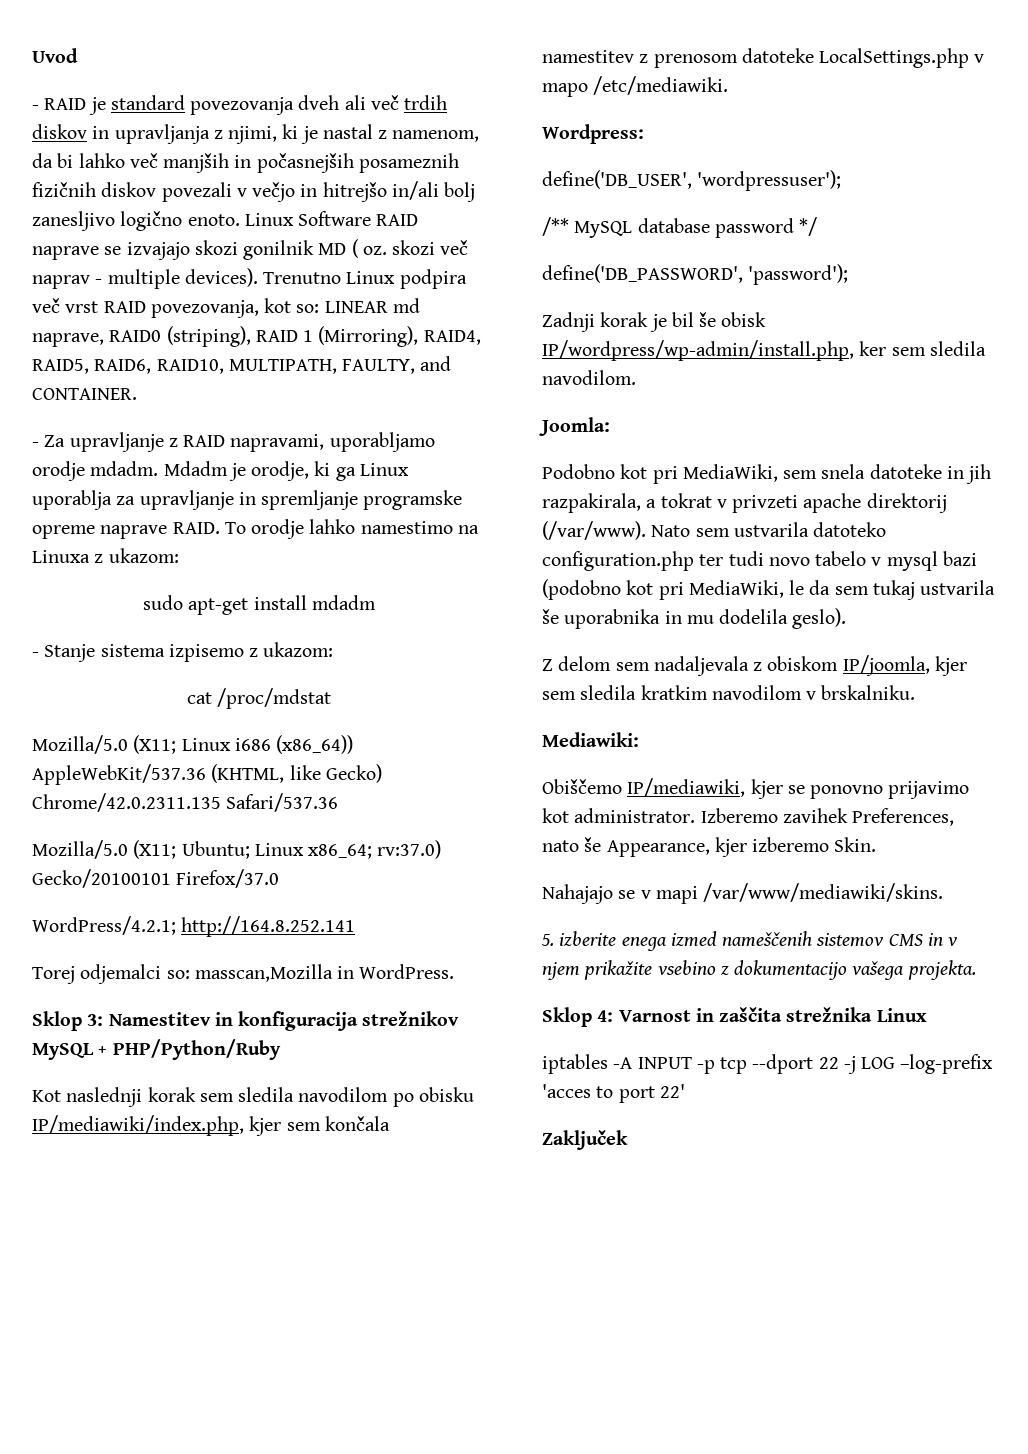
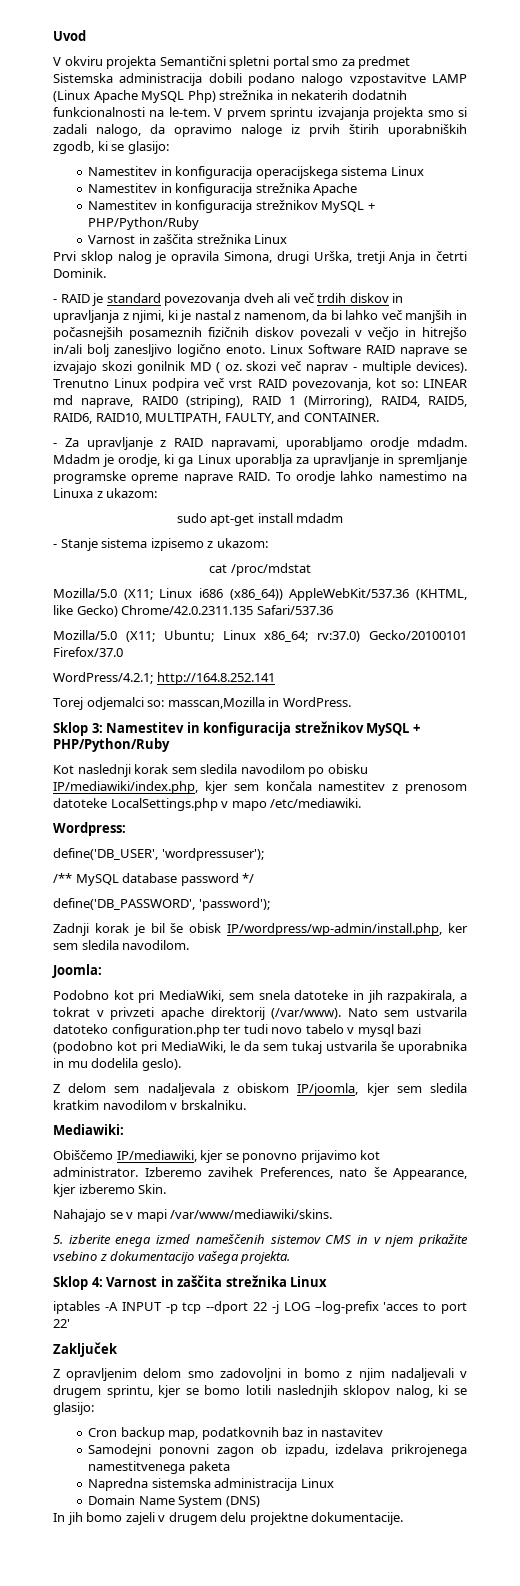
(78, 55) none -> [53,56,411,69] [53,73,467,86] [53,90,407,103] [53,107,468,120] [53,124,467,137] [53,141,169,154] [88,166,424,179] [88,183,358,196] [88,200,375,213] [88,217,200,230] [88,234,288,244] [53,251,467,264] [53,268,106,278] // V okviru projekta Semantični spletni portal smo za predmet Sistemska administracija dobili podano nalogo vzpostavitve LAMP (Linux Apache MySQL Php) strežnika in nekaterih dodatnih funkcionalnosti na le-tem. V prvem sprintu izvajanja projekta smo si zadali nalogo, da opravimo naloge iz prvih štirih uporabniških zgodb, ki se glasijo: // Namestitev in konfiguracija operacijskega sistema Linux // Namestitev in konfiguracija strežnika Apache // Namestitev in konfiguracija strežnikov MySQL + PHP/Python/Ruby // Varnost in zaščita strežnika Linux // Prvi sklop nalog je opravila Simona, drugi Urška, tretji Anja in četrti Dominik.
(628, 1140) none -> [53,1368,467,1381] [53,1385,468,1398] [53,1402,94,1415] [88,1427,384,1440] [88,1444,467,1457] [88,1461,230,1474] [88,1478,334,1491] [88,1495,260,1508] [53,1512,404,1525] // Z opravljenim delom smo zadovoljni in bomo z njim nadaljevali v drugem sprintu, kjer se bomo lotili naslednjih sklopov nalog, ki se glasijo: // Cron backup map, podatkovnih baz in nastavitev // Samodejni ponovni zagon ob izpadu, izdelava prikrojenega namestitvenega paketa // Napredna sistemska administracija Linux // Domain Name System (DNS) // In jih bomo zajeli v drugem delu projektne dokumentacije.

